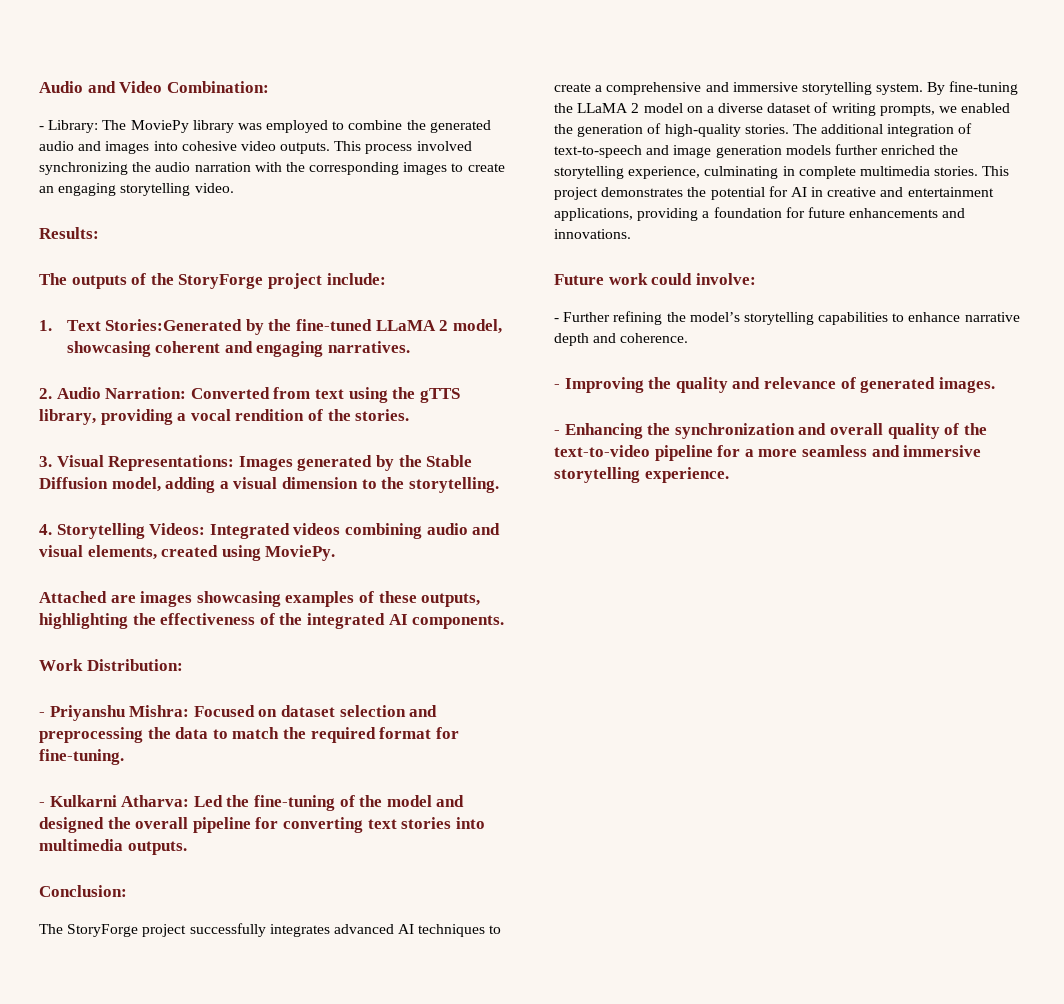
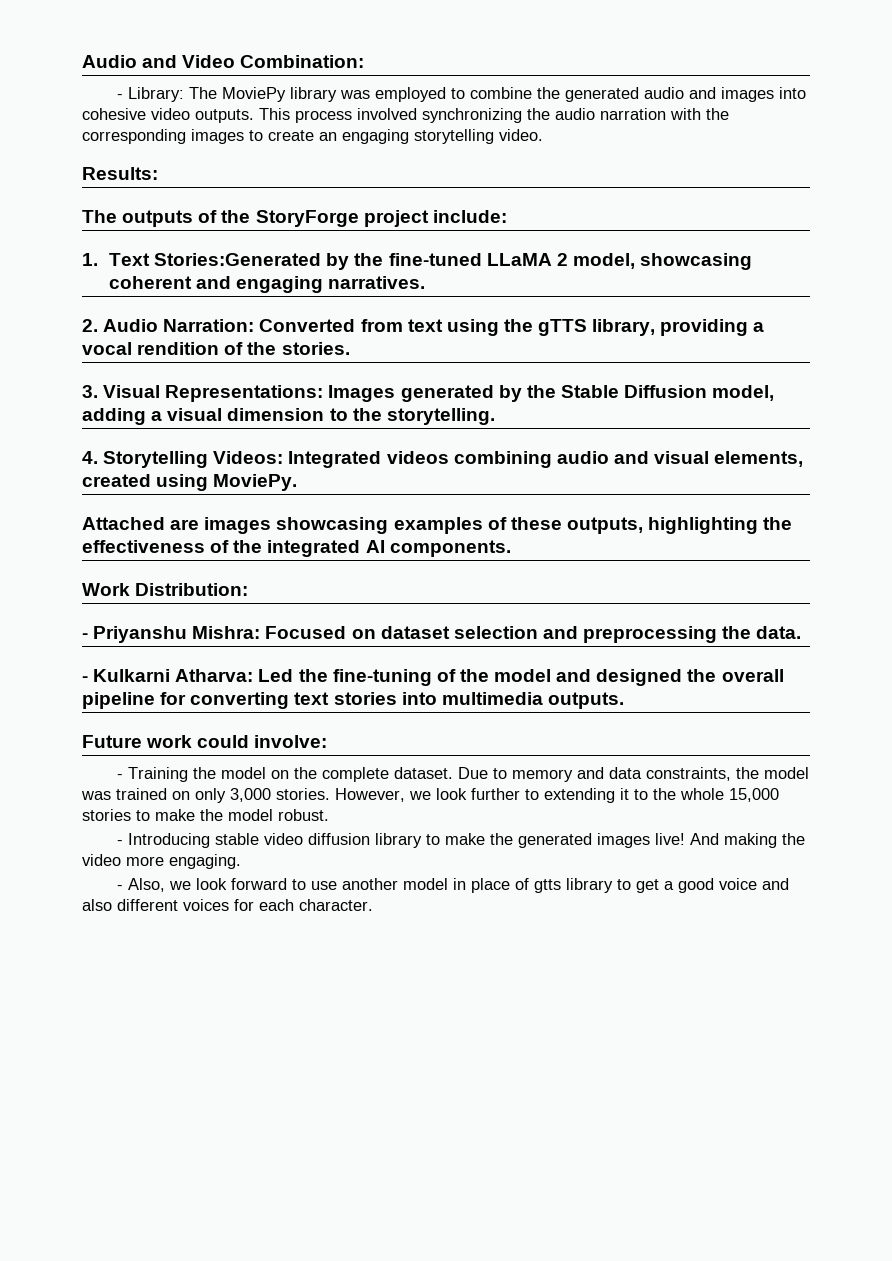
[175,727,459,743] [39,749,124,765] data to match the required format for fine-tuning. -> [756,626,802,639] data.
[39,885,127,897] [39,923,502,937] [554,81,1019,95] [554,102,1011,116] [554,123,973,137] [554,144,959,158] [554,166,1010,179] [554,186,994,200] [554,207,966,221] [554,229,631,239] // Conclusion: // The StoryForge project successfully integrates advanced AI techniques to create a comprehensive and immersive storytelling system. By fine-tuning the LLaMA 2 model on a diverse dataset of writing prompts, we enabled the generation of high-quality stories. The additional integration of text-to-speech and image generation models further enriched the storytelling experience, culminating in complete multimedia stories. This project demonstrates the potential for AI in creative and entertainment applications, providing a foundation for future enhancements and innovations. -> (624, 700) none
[563,311,1020,325] [554,333,689,346] [554,377,995,393] [554,423,987,439] [554,445,982,461] [554,467,729,483] Further refining the model’s storytelling capabilities to enhance narrative depth and coherence. // - Improving the quality and relevance of generated images. // - Enhancing the synchronization and overall quality of the text-to-video pipeline for a more seamless and immersive storytelling experience. -> [127,767,809,782] [81,788,779,803] [82,809,329,821] [116,833,805,848] [82,854,241,869] [116,878,789,893] [82,899,373,911] Training the model on the complete dataset. Due to memory and data constraints, the model was trained on only 3,000 stories. However, we look further to extending it to the whole 15,000 stories to make the model robust. // - Introducing stable video diffusion library to make the generated images live! And making the video more engaging. // - Also, we look forward to use another model in place of gtts library to get a good voice and also different voices for each character.

